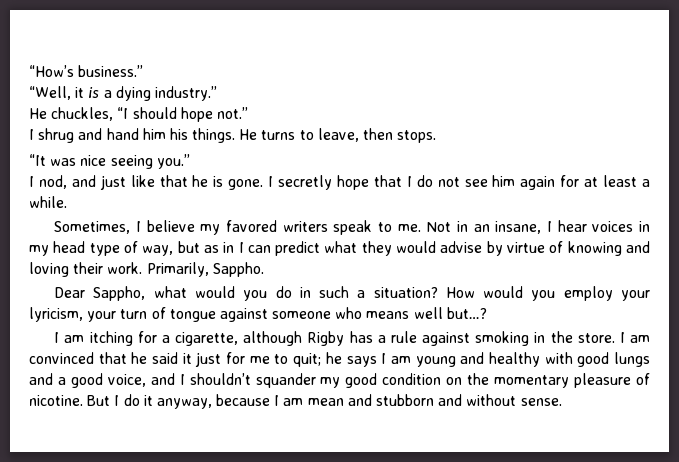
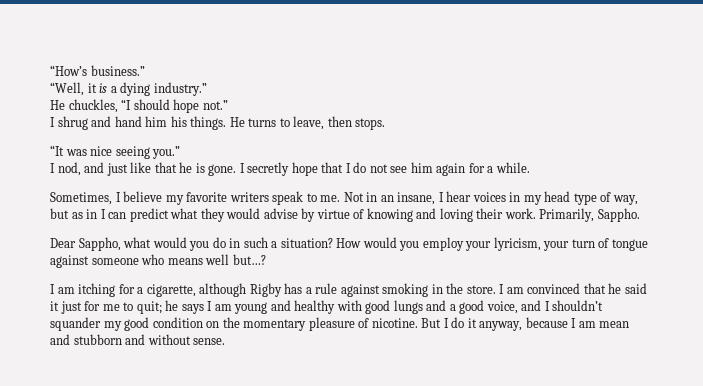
[584,175,638,187] at least -> (485, 168) none
[225,220,277,232] favored -> [186,192,228,202] favorite

